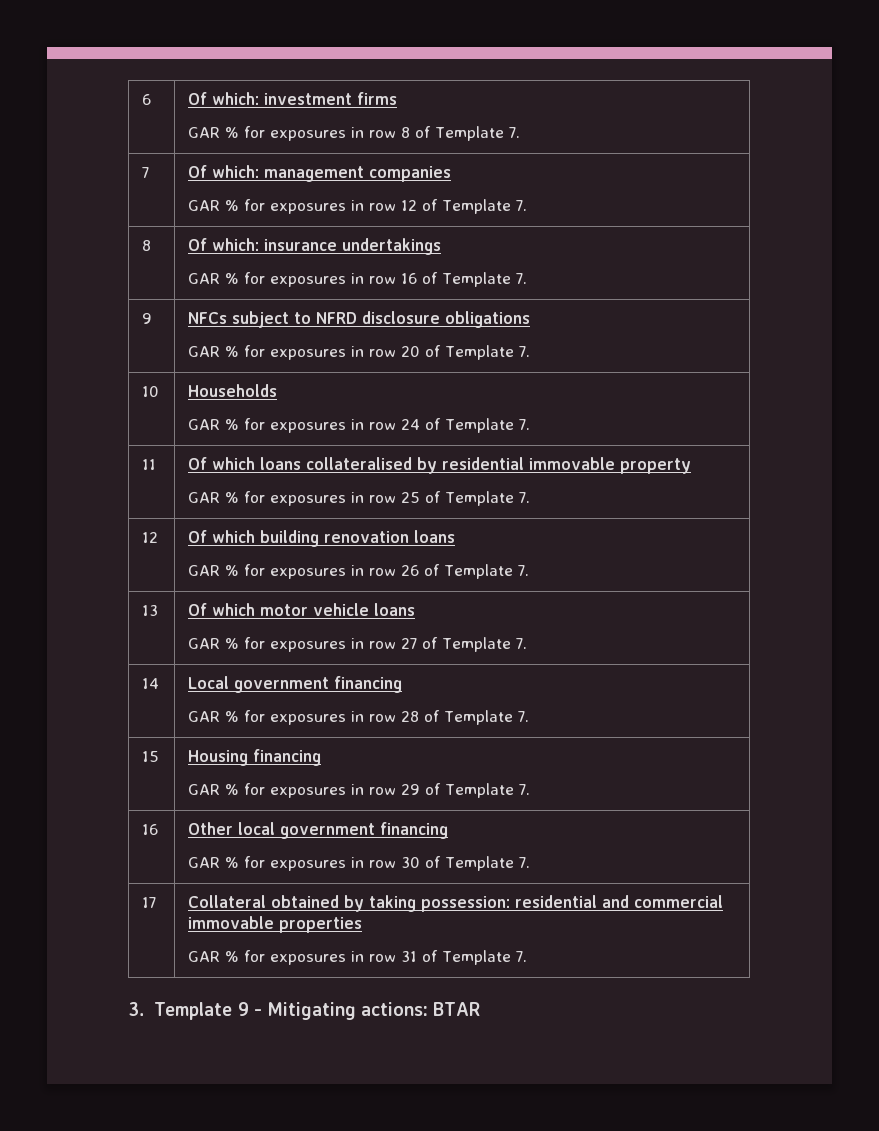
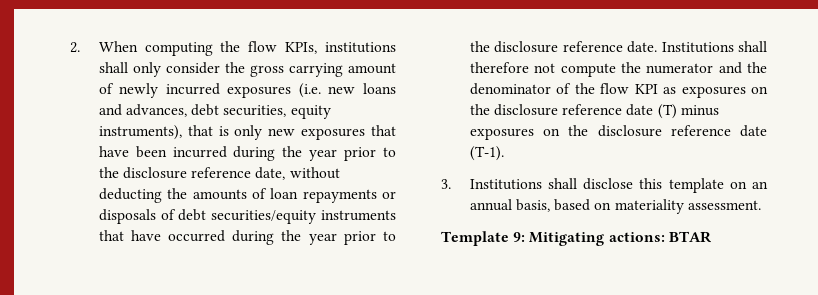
[142,94,152,105] [188,92,398,105] [188,126,521,141] [142,167,150,178] [188,165,452,182] [188,199,528,214] [142,240,152,251] [188,238,442,255] [188,272,528,287] [142,313,153,324] [188,311,531,328] [188,345,531,360] [142,386,160,397] [188,384,278,397] [188,418,531,433] [142,459,157,470] [188,457,692,474] [188,491,531,506] [142,532,159,543] [188,530,456,547] [188,564,530,579] [142,605,159,616] [188,603,416,616] [188,637,528,652] [142,678,160,689] [188,676,403,693] [188,710,530,725] [142,751,160,762] [188,749,322,766] [188,783,531,798] [142,824,159,835] [188,822,449,839] [188,856,531,871] [142,897,157,908] [188,895,724,912] [188,916,363,933] [188,950,528,965] [128,1002,262,1020] 6 | Of which: investment firms // GAR % for exposures in row 8 of Template 7. // 7 | Of which: management companies // GAR % for exposures in row 12 of Template 7. // 8 | Of which: insurance undertakings // GAR % for exposures in row 16 of Template 7. // 9 | NFCs subject to NFRD disclosure obligations // GAR % for exposures in row 20 of Template 7. // 10 | Households // GAR % for exposures in row 24 of Template 7. // 11 | Of which loans collateralised by residential immovable property // GAR % for exposures in row 25 of Template 7. // 12 | Of which building renovation loans // GAR % for exposures in row 26 of Template 7. // 13 | Of which motor vehicle loans // GAR % for exposures in row 27 of Template 7. // 14 | Local government financing // GAR % for exposures in row 28 of Template 7. // 15 | Housing financing // GAR % for exposures in row 29 of Template 7. // 16 | Other local government financing // GAR % for exposures in row 30 of Template 7. // 17 | Collateral obtained by taking possession: residential and commercial immovable properties // GAR % for exposures in row 31 of Template 7. // 3. Template 9 - -> [70,41,396,56] [98,62,396,77] [98,83,396,98] [98,104,331,119] [98,125,396,140] [98,146,396,161] [98,167,340,180] [98,188,396,203] [98,209,396,224] [98,230,396,245] [469,41,767,53] [469,62,767,77] [469,83,768,98] [469,104,719,119] [469,125,767,140] [469,146,504,161] [441,178,768,193] [469,199,761,214] [441,231,526,246] 2. When computing the flow KPIs, institutions shall only consider the gross carrying amount of newly incurred exposures (i.e. new loans and advances, debt securities, equity instruments), that is only new exposures that have been incurred during the year prior to the disclosure reference date, without deducting the amounts of loan repayments or disposals of debt securities/equity instruments that have occurred during the year prior to the disclosure reference date. Institutions shall therefore not compute the numerator and the denominator of the flow KPI as exposures on the disclosure reference date (T) minus exposures on the disclosure reference date (T-1). // 3. Institutions shall disclose this template on an annual basis, based on materiality assessment. // Template 9:

